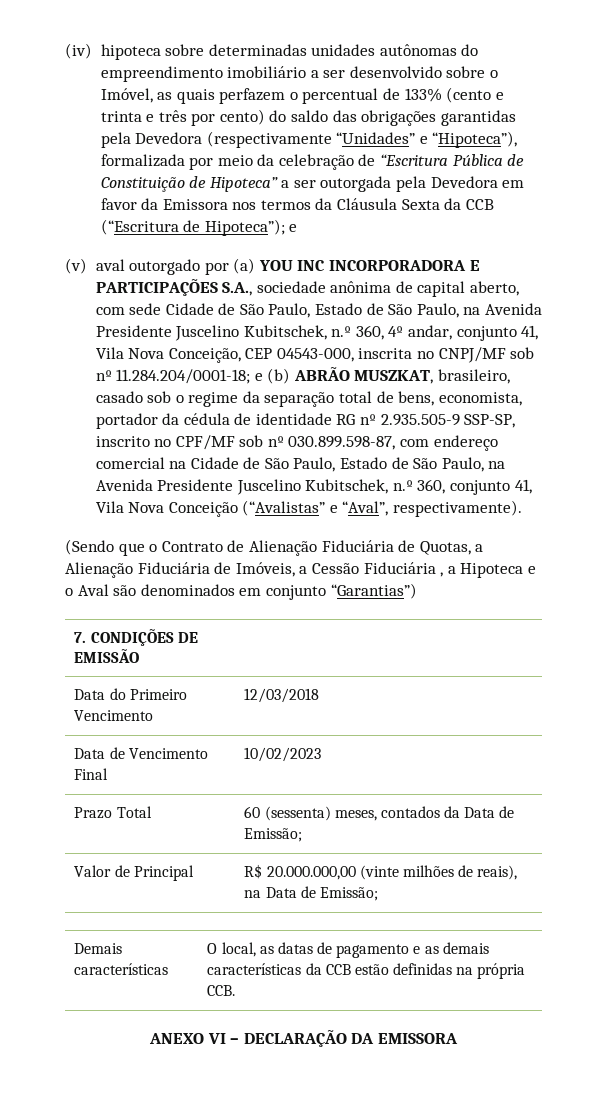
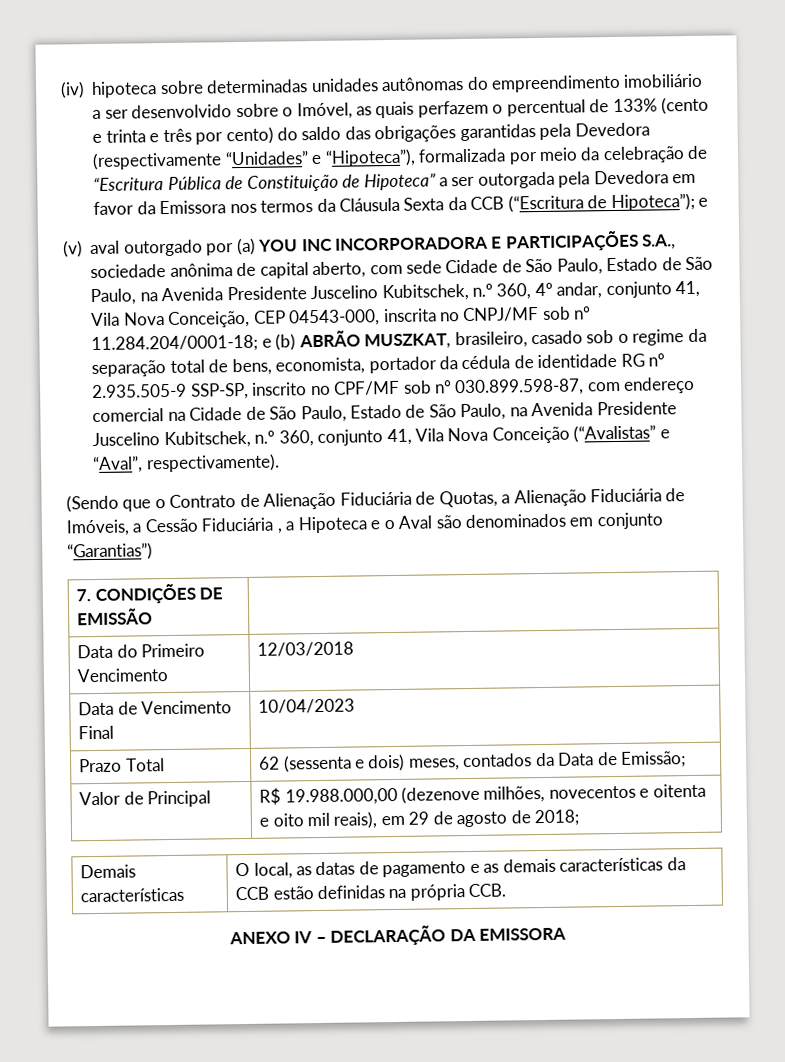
[244,747,322,762] 10/02/2023 -> [258,698,356,714] 10/04/2023
[244,806,331,821] 60 (sessenta) -> [259,753,406,773] 62 (sessenta e dois)
[266,865,518,880] [244,886,378,901] 20.000.000,00 (vinte milhões de reais), na Data de Emissão; -> [284,783,706,806] [259,809,580,829] 19.988.000,00 (dezenove milhões, novecentos e oitenta e oito mil reais), em 29 de agosto de 2018;
[207,1033,226,1044] VI -> [294,931,313,944] IV

